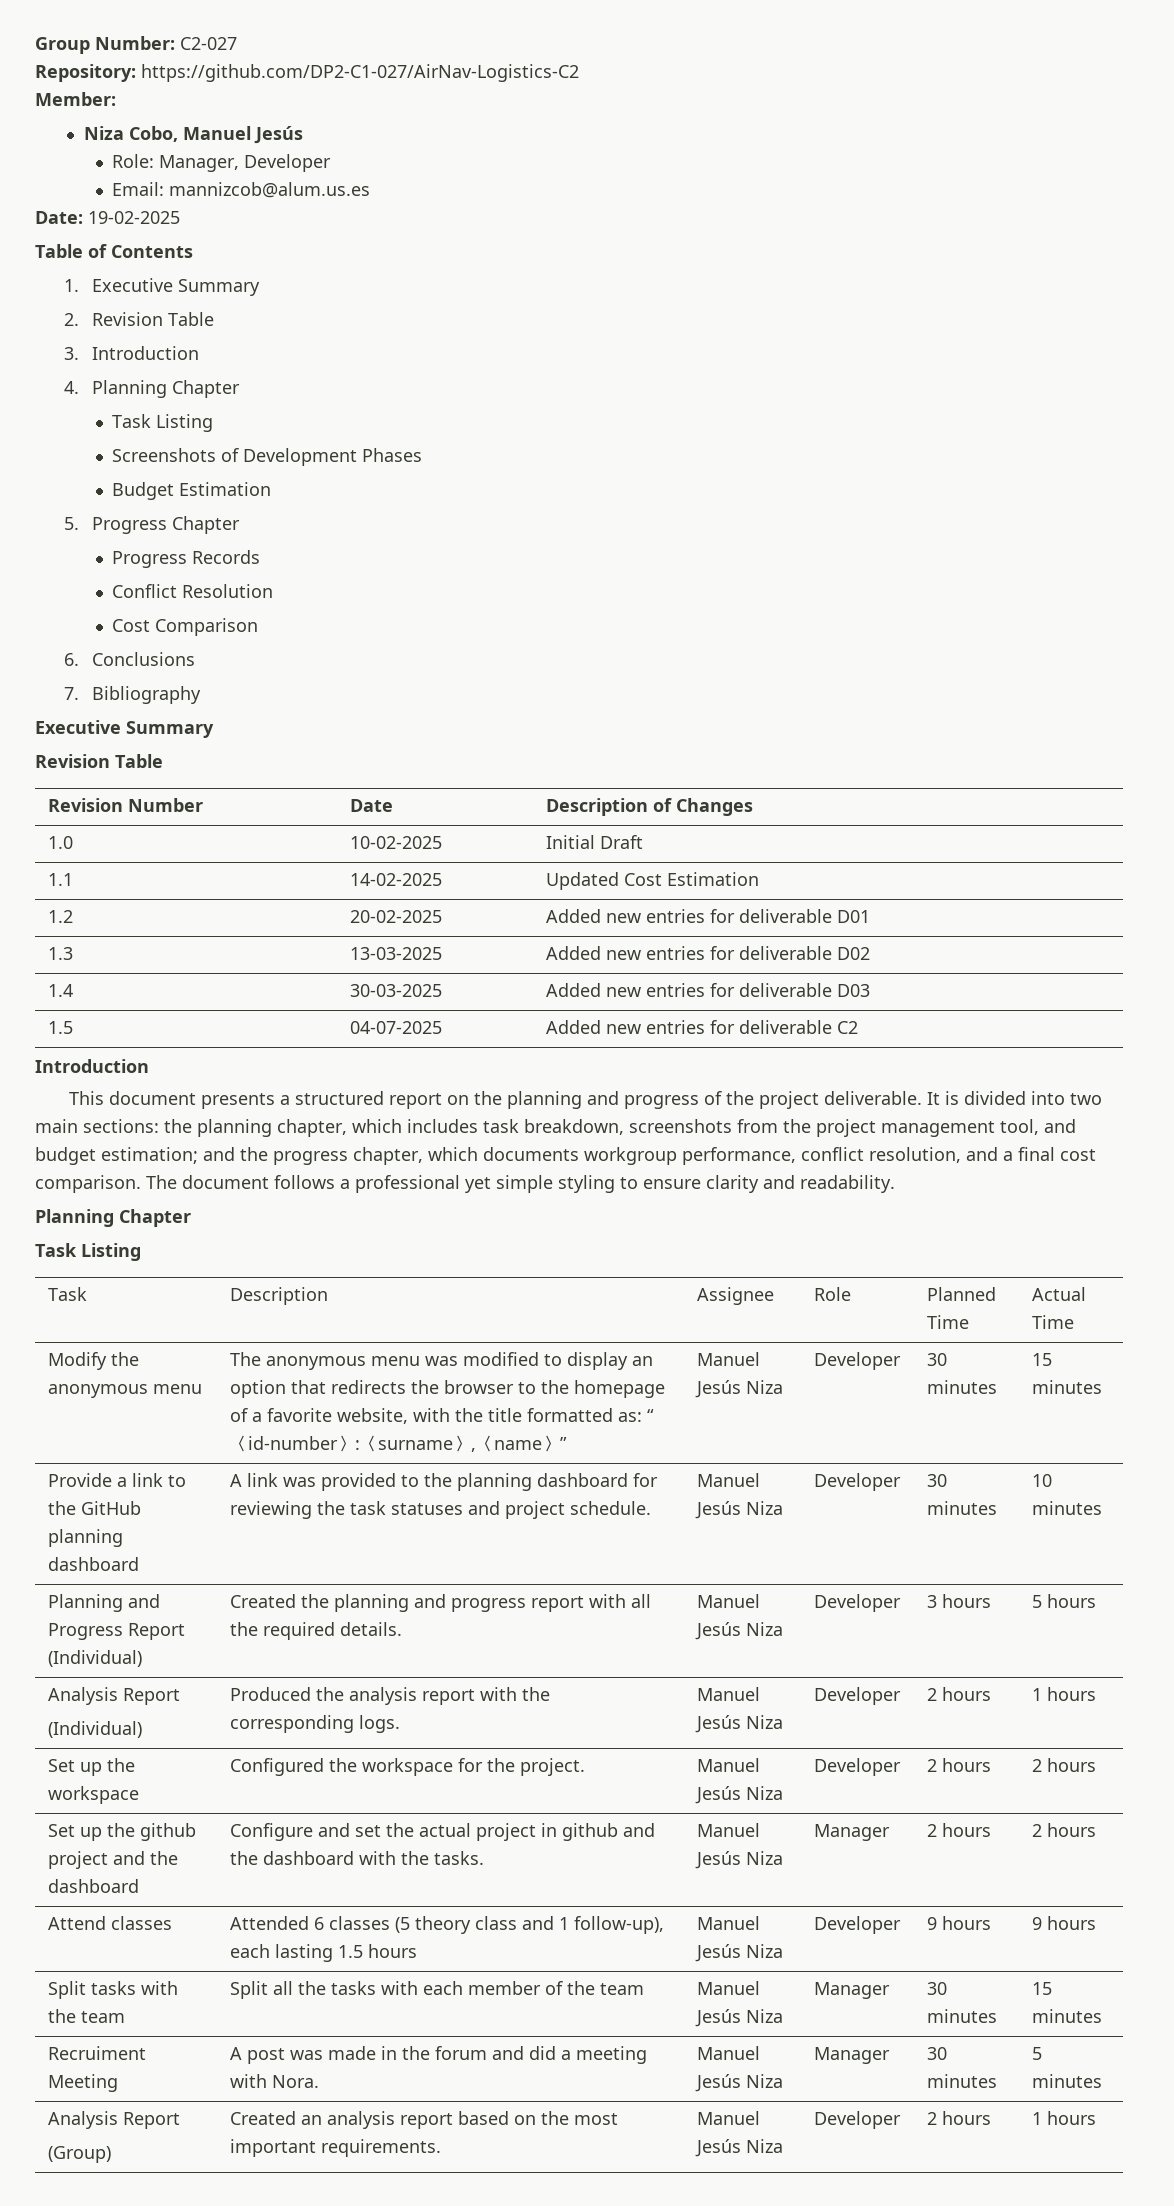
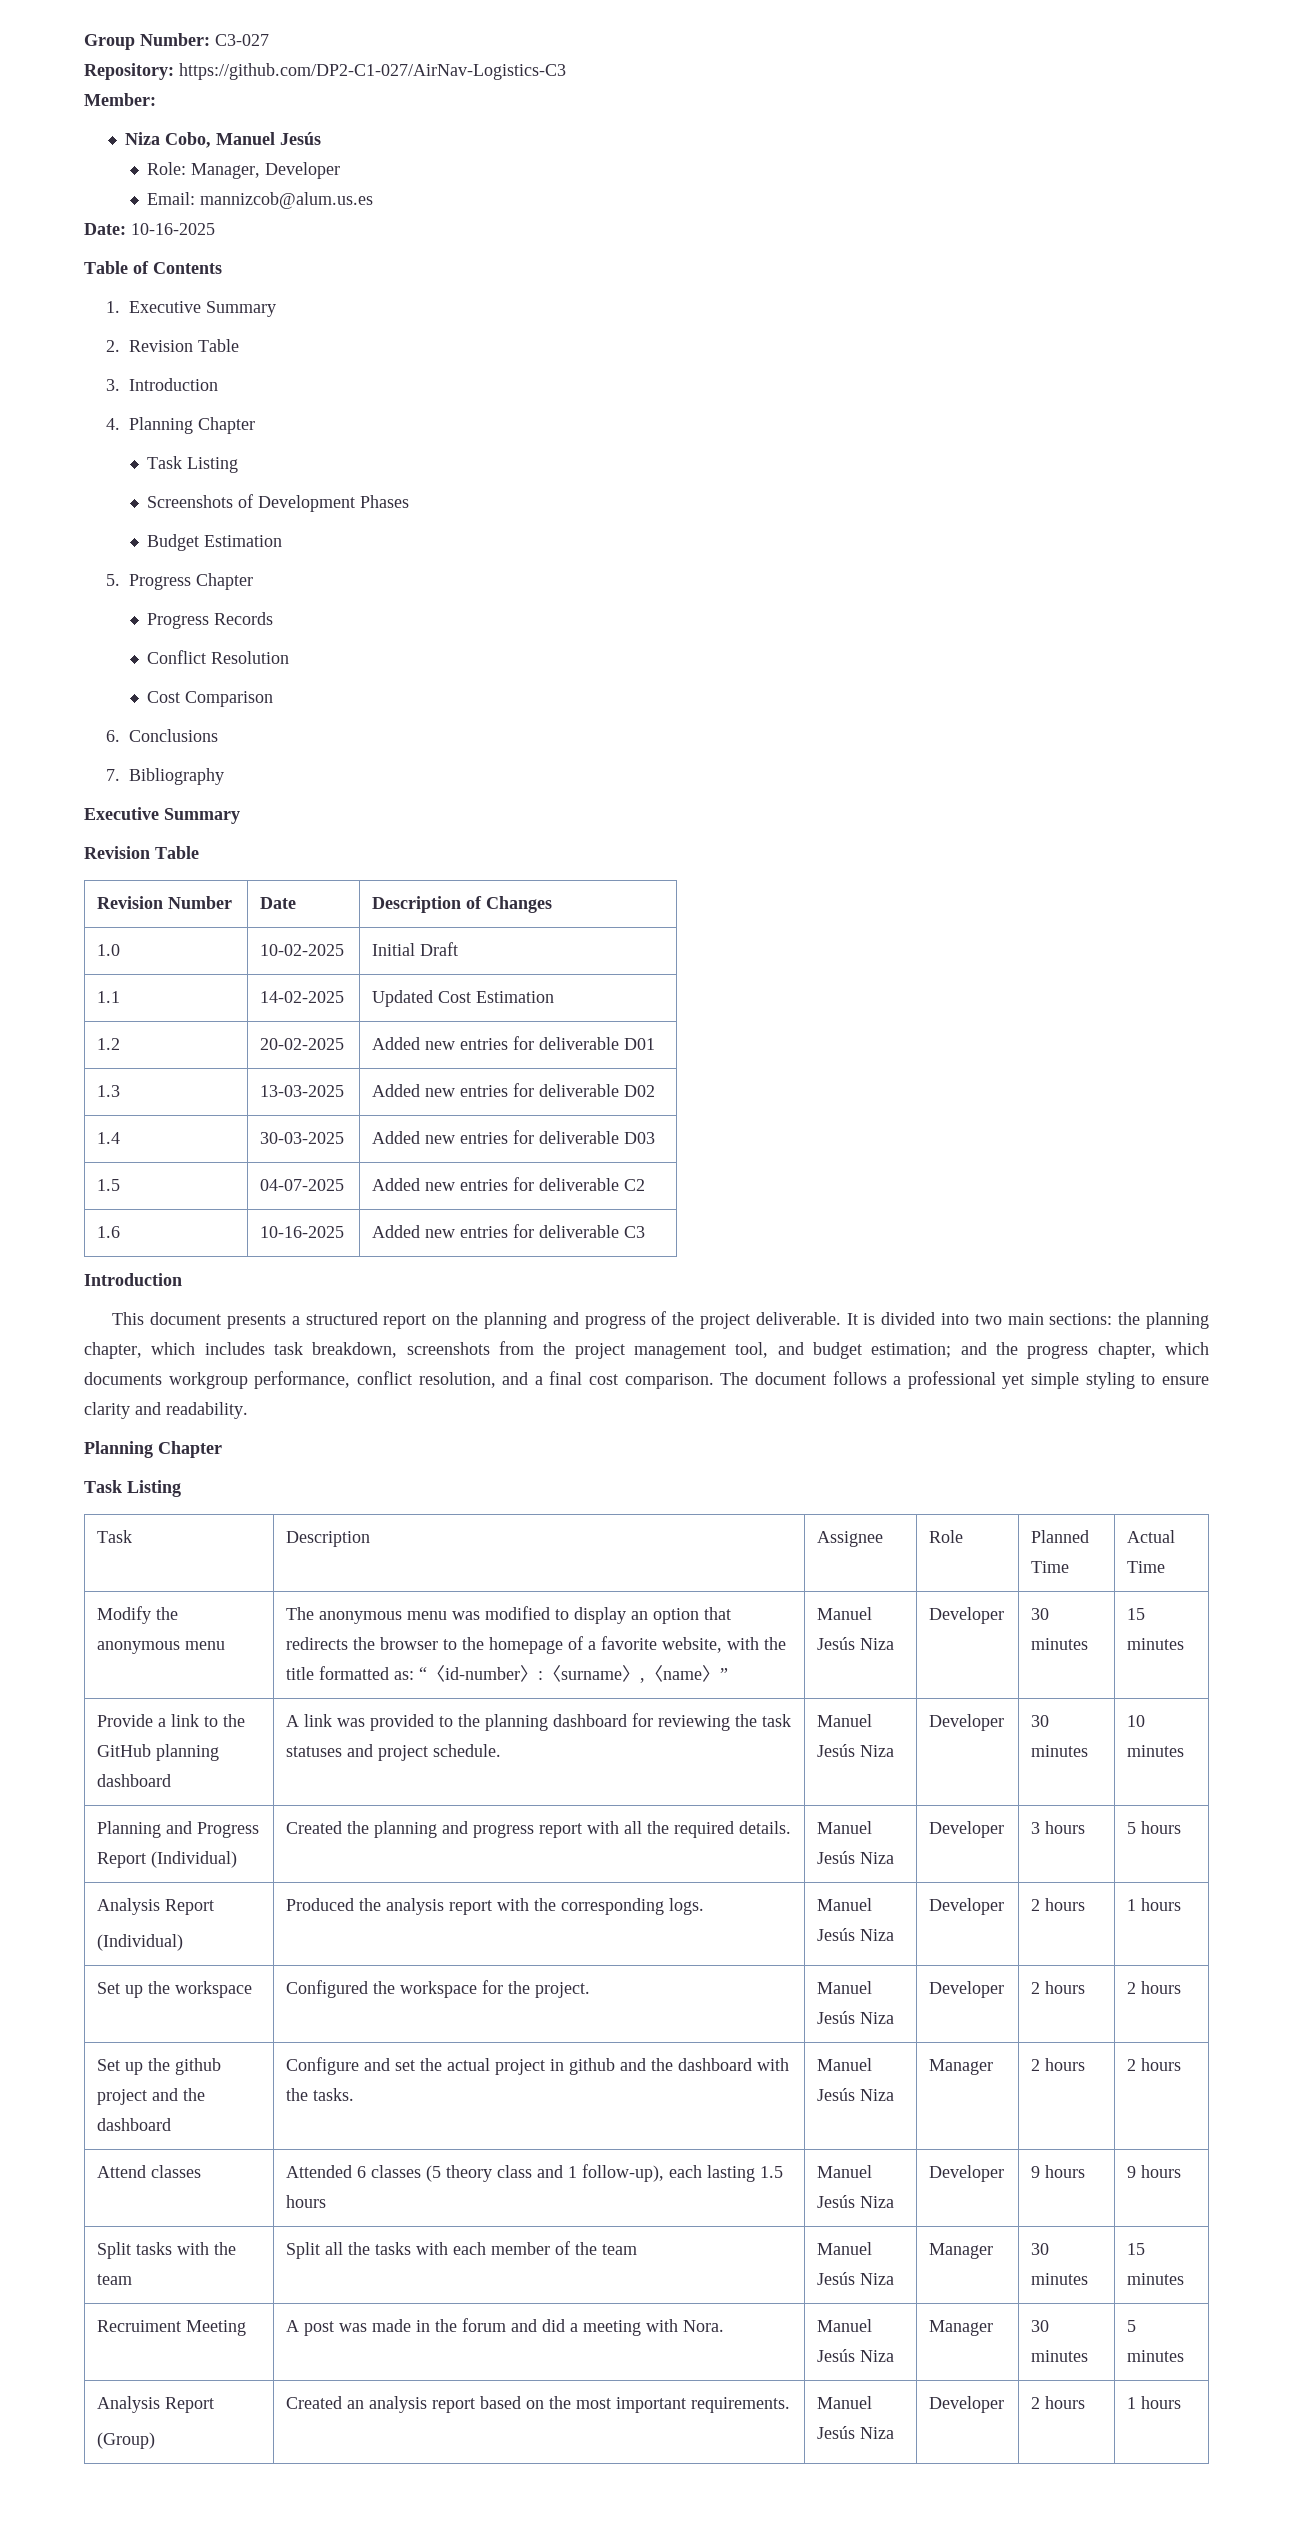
[180,37,237,50] C2-027 -> [215,34,269,46] C3-027
[141,64,579,82] https://github.com/DP2-C1-027/AirNav-Logistics-C2 -> [179,63,566,80] https://github.com/DP2-C1-027/AirNav-Logistics-C3
[88,211,180,224] 19-02-2025 -> [131,223,215,235] 10-16-2025
(859, 1027) none -> [97,1226,121,1238] [260,1226,345,1238] [372,1224,646,1238] // 1.6 | 10-16-2025 | Added new entries for deliverable C3

